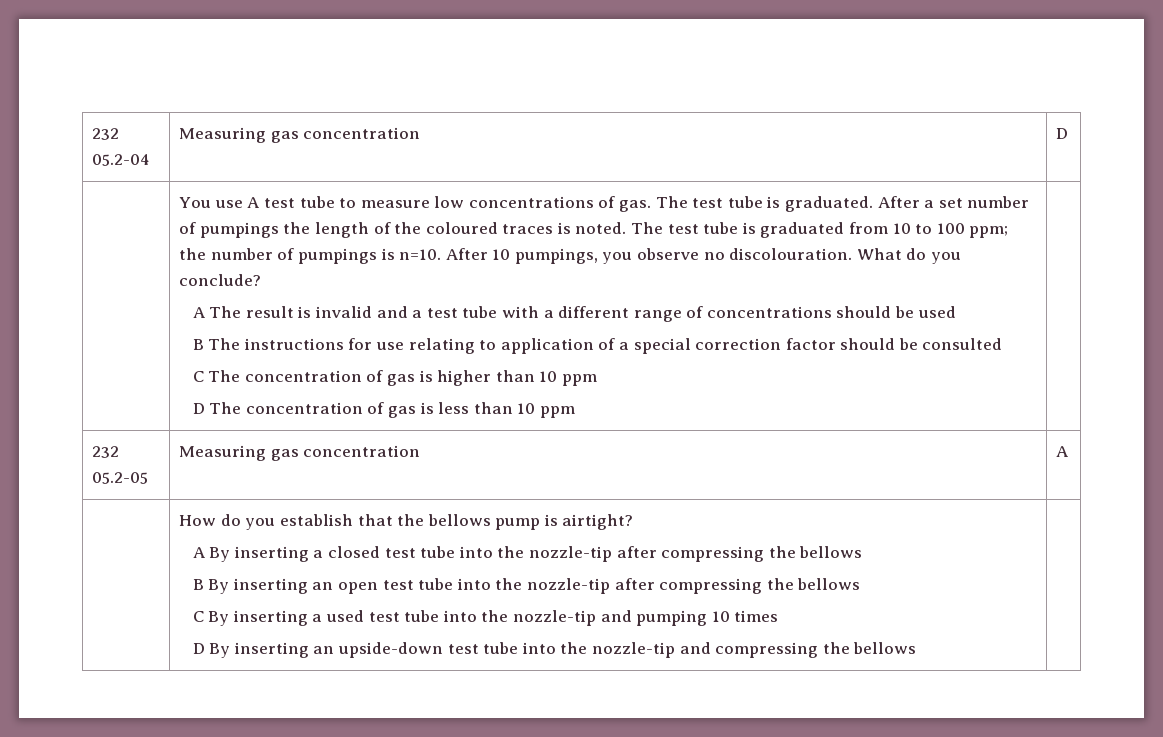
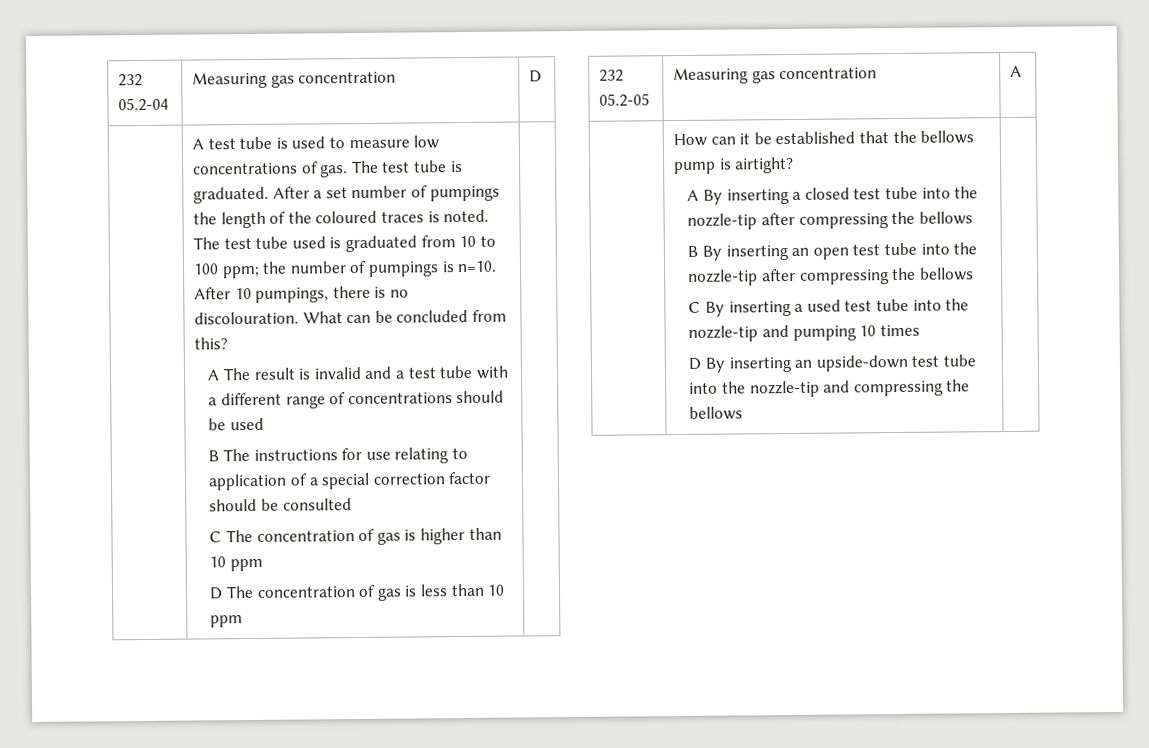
[179,197,243,208] You use -> (543, 76) none
(335, 202) none -> [275,136,326,149] is used
(739, 228) none -> [291,236,326,249] used
[602,248,700,264] you observe -> [332,285,387,299] there is
[906,248,962,264] [179,274,262,286] do you conclude? -> [346,309,507,324] [194,337,229,350] can be concluded from this?
[220,514,353,530] do you establish -> [710,131,856,145] can it be established

